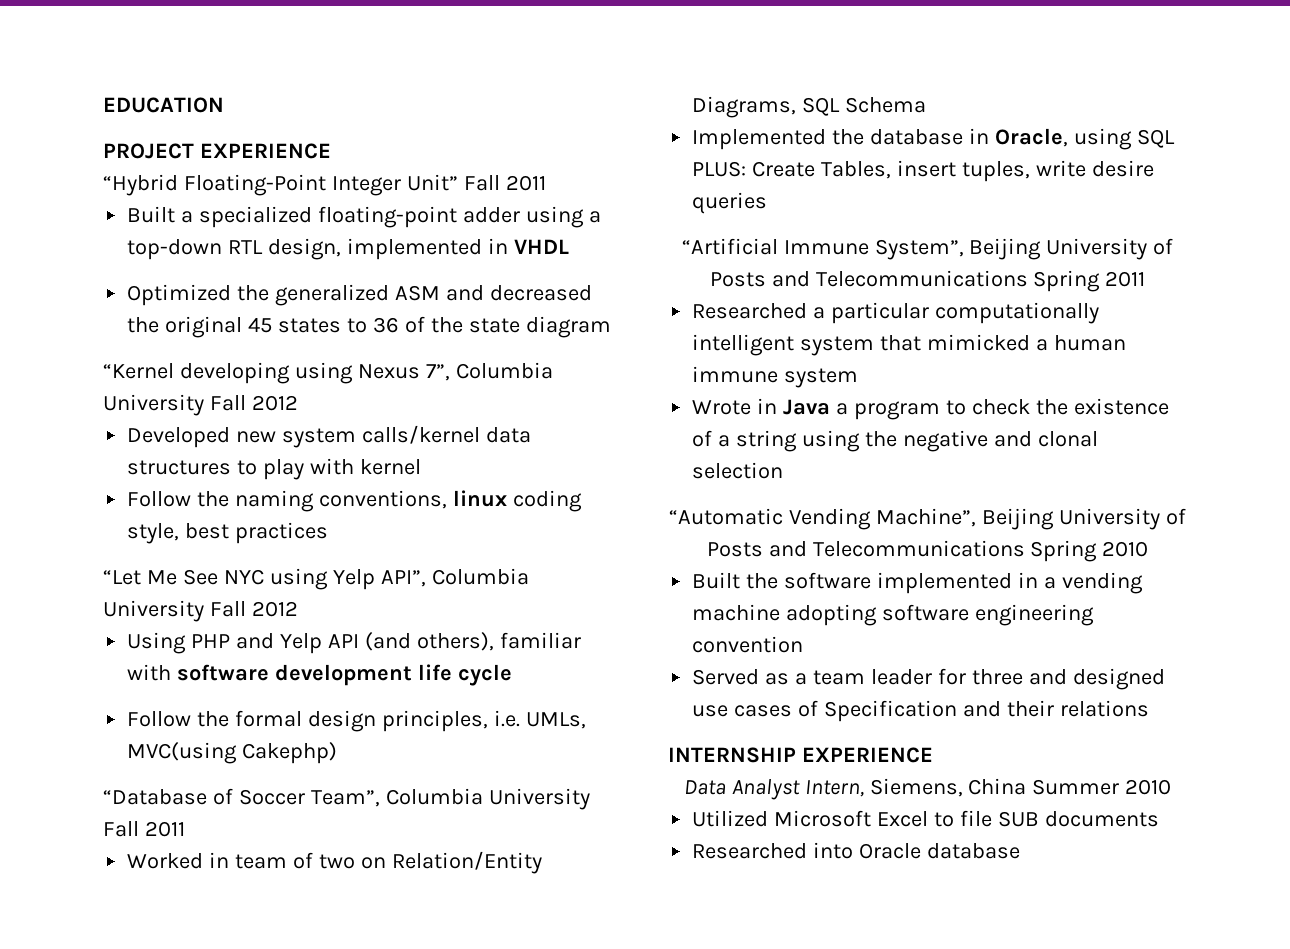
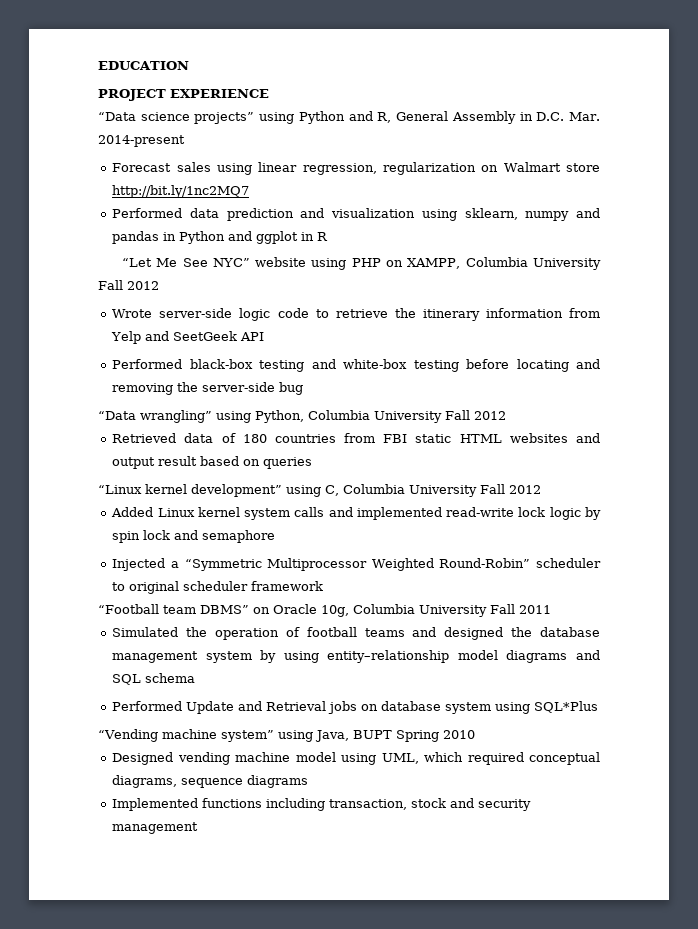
[103,174,546,196] [127,206,601,228] [127,238,569,260] [127,284,592,306] [127,316,611,338] [103,362,553,384] [103,394,298,416] [127,425,531,448] [127,458,421,480] [127,490,582,512] [127,522,329,544] [103,568,529,590] [103,600,298,622] [127,632,581,654] [127,664,512,686] [127,710,586,732] [127,742,338,764] [103,788,590,810] [103,821,185,837] [127,851,542,874] [692,96,927,118] [692,128,1175,150] [692,160,1154,182] [692,192,768,214] [681,238,1174,260] [709,270,1146,292] [692,302,1100,324] [692,334,1126,356] [692,366,859,388] [692,398,1169,420] [692,430,1098,452] [692,462,784,479] [669,508,1186,530] [706,540,1149,562] [692,572,1143,594] [692,604,1095,626] [692,636,804,653] [692,668,1165,690] [692,700,1149,722] [668,747,933,763] [683,778,1172,800] [692,810,1159,827] [692,842,1021,859] “Hybrid Floating-Point Integer Unit” Fall 2011 // Built a specialized floating-point adder using a top-down RTL design, implemented in VHDL // Optimized the generalized ASM and decreased the original 45 states to 36 of the state diagram // “Kernel developing using Nexus 7”, Columbia University Fall 2012 // Developed new system calls/kernel data structures to play with kernel // Follow the naming conventions, linux coding style, best practices // “Let Me See NYC using Yelp API”, Columbia University Fall 2012 // Using PHP and Yelp API (and others), familiar with software development life cycle // Follow the formal design principles, i.e. UMLs, MVC(using Cakephp) // “Database of Soccer Team”, Columbia University Fall 2011 // Worked in team of two on Relation/Entity Diagrams, SQL Schema // Implemented the database in Oracle, using SQL PLUS: Create Tables, insert tuples, write desire queries // “Artificial Immune System”, Beijing University of Posts and Telecommunications Spring 2011 // Researched a particular computationally intelligent system that mimicked a human immune system // Wrote in Java a program to check the existence of a string using the negative and clonal selection // “Automatic Vending Machine”, Beijing University of Posts and Telecommunications Spring 2010 // Built the software implemented in a vending machine adopting software engineering convention // Served as a team leader for three and designed use cases of Specification and their relations // INTERNSHIP EXPERIENCE // Data Analyst Intern, Siemens, China Summer 2010 // Utilized Microsoft Excel to file SUB documents // Researched into Oracle database -> [98,111,601,124] [98,135,185,147] [112,162,600,175] [112,185,250,198] [112,208,600,221] [112,231,329,244] [121,257,601,270] [98,280,159,290] [112,308,600,321] [111,331,265,344] [112,359,600,372] [112,382,304,395] [98,410,506,423] [112,433,600,443] [112,456,313,469] [98,484,541,497] [111,507,601,520] [112,530,276,543] [112,558,601,571] [112,581,324,594] [98,604,551,617] [112,627,600,640] [112,650,600,663] [112,673,196,685] [112,701,599,714] [98,729,475,742] [112,752,600,765] [112,775,309,788] [112,798,532,811] [112,822,199,834] “Data science projects” using Python and R, General Assembly in D.C. Mar. 2014-present // Forecast sales using linear regression, regularization on Walmart store http://bit.ly/1nc2MQ7 // Performed data prediction and visualization using sklearn, numpy and pandas in Python and ggplot in R // “Let Me See NYC” website using PHP on XAMPP, Columbia University Fall 2012 // Wrote server-side logic code to retrieve the itinerary information from Yelp and SeetGeek API // Performed black-box testing and white-box testing before locating and removing the server-side bug // “Data wrangling” using Python, Columbia University Fall 2012 // Retrieved data of 180 countries from FBI static HTML websites and output result based on queries // “Linux kernel development” using C, Columbia University Fall 2012 // Added Linux kernel system calls and implemented read-write lock logic by spin lock and semaphore // Injected a “Symmetric Multiprocessor Weighted Round-Robin” scheduler to original scheduler framework // “Football team DBMS” on Oracle 10g, Columbia University Fall 2011 // Simulated the operation of football teams and designed the database management system by using entity–relationship model diagrams and SQL schema // Performed Update and Retrieval jobs on database system using SQL*Plus // “Vending machine system” using Java, BUPT Spring 2010 // Designed vending machine model using UML, which required conceptual diagrams, sequence diagrams // Implemented functions including transaction, stock and security management

